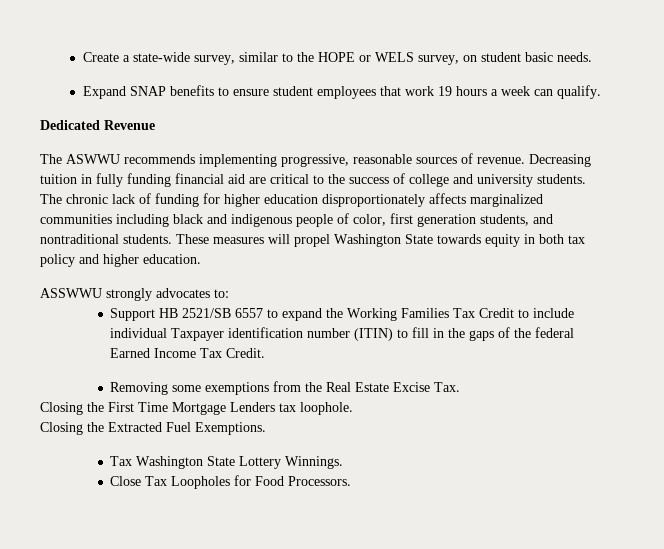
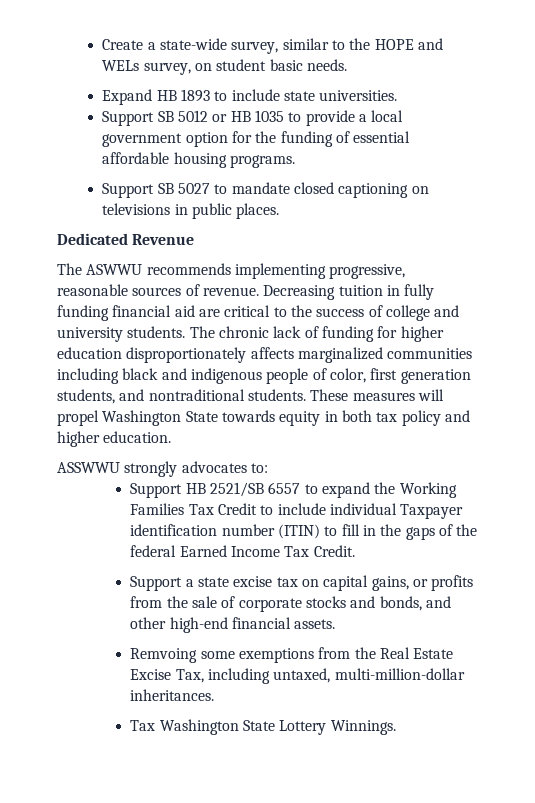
[358,52,414,62] or WELS -> [418,38,444,50] [102,60,140,71] and WELs
[129,85,601,99] SNAP benefits to ensure student employees that work 19 hours a week can qualify. -> [156,89,398,102] [102,110,404,126] [102,131,411,147] [102,152,296,168] [102,182,429,198] [102,203,280,219] HB 1893 to include state universities. // Support SB 5012 or HB 1035 to provide a local government option for the funding of essential affordable housing programs. // Support SB 5027 to mandate closed captioning on televisions in public places.
[110,382,169,395] Removing -> [130,575,474,591] [130,596,451,612] [130,617,336,633] [130,648,198,663] Support a state excise tax on capital gains, or profits from the sale of corporate stocks and bonds, and other high-end financial assets. // Remvoing
[434,382,461,392] [40,402,353,415] [40,422,266,435] Tax. // Closing the First Time Mortgage Lenders tax loophole. // Closing the Extracted Fuel Exemptions. -> [175,668,465,684] [130,689,215,701] Tax, including untaxed, multi-million-dollar inheritances.
[110,475,352,489] // Close Tax Loopholes for Food Processors. -> (396, 727) none

